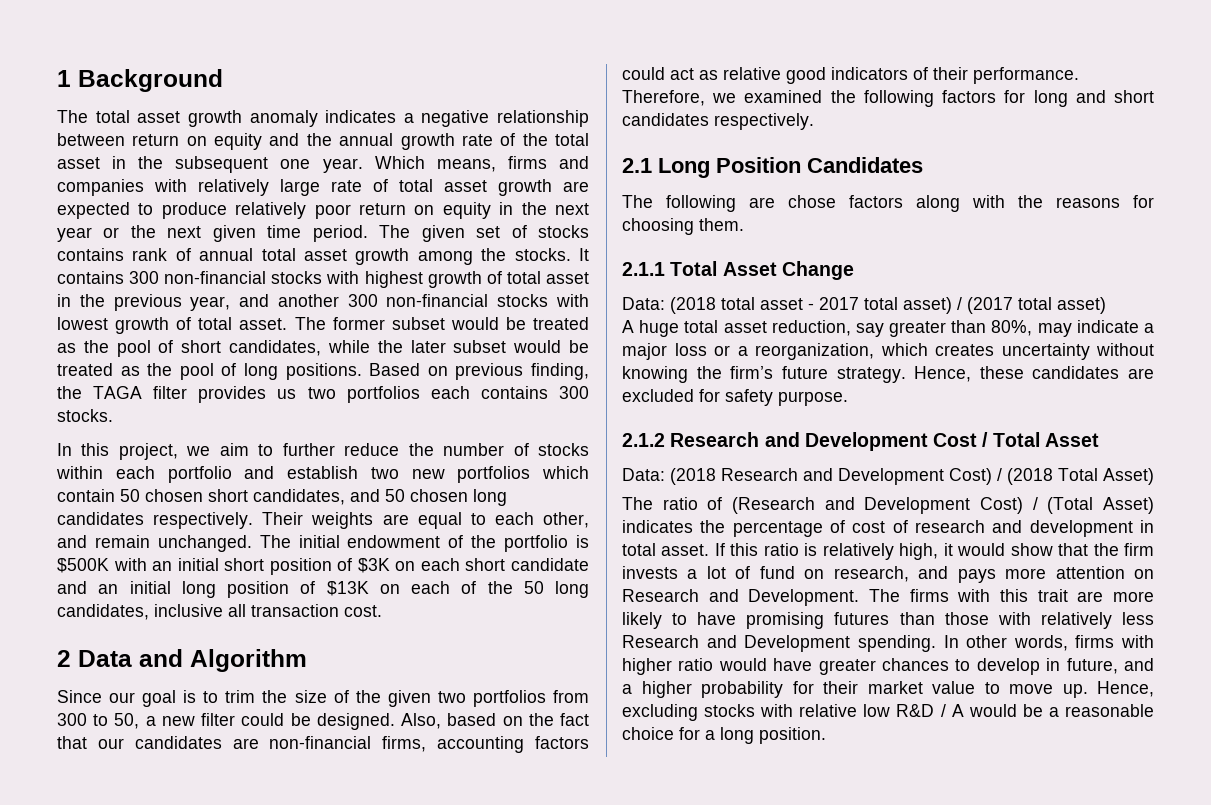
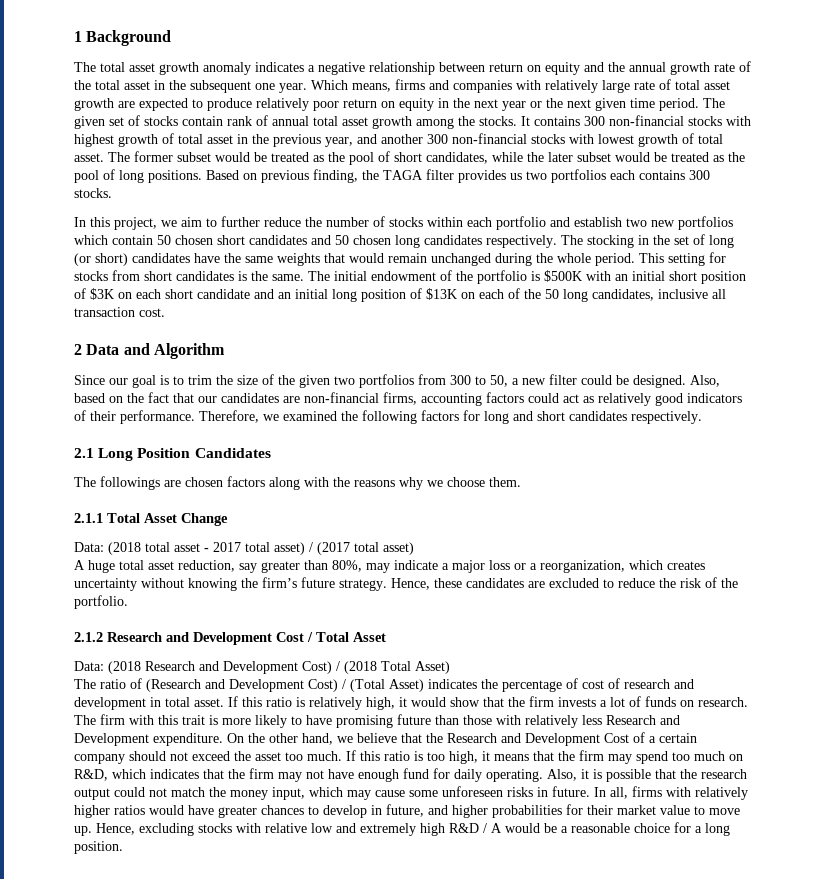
[57,248,124,261] contains -> [182,116,223,126] contain
[253,489,345,505] candidates, -> [249,235,307,245] candidates
[262,512,589,529] [57,535,252,552] Their weights are equal to each other, and remain unchanged. -> [561,234,734,248] [74,252,726,266] [74,270,304,281] The stocking in the set of long (or short) candidates have the same weights that would remain unchanged during the whole period. This setting for stocks from short candidates is the same.
[723,67,781,80] relative -> [598,393,651,406] relatively
[666,195,836,212] following are chose -> [100,476,223,490] followings are chosen
[1133,195,1154,208] [622,218,694,235] for choosing -> [399,477,485,490] why we choose
[699,389,848,406] for safety purpose. -> [603,577,738,588] [74,595,128,609] to reduce the risk of the portfolio.
[759,566,1154,583] [622,589,949,606] fund on research, and pays more attention on Research and Development. The firms -> [645,696,748,707] [74,714,125,725] funds on research. The firm
[1077,591,1104,602] are -> [209,715,218,725] is
[834,612,890,625] futures -> [397,714,431,725] future
[857,635,1154,652] [622,658,714,675] spending. In other words, firms with higher ratio -> [153,732,697,746] [74,750,743,764] [74,768,747,782] [74,786,748,800] [74,805,145,818] expenditure. On the other hand, we believe that the Research and Development Cost of a certain company should not exceed the asset too much. If this ratio is too high, it means that the firm may spend too much on R&D, which indicates that the firm may not have enough fund for daily operating. Also, it is possible that the research output could not match the money input, which may cause some unforeseen risks in future. In all, firms with relatively higher ratios
[622,681,783,698] a higher probability -> [452,805,562,818] higher probabilities
(891, 710) none -> [336,823,445,836] and extremely high

